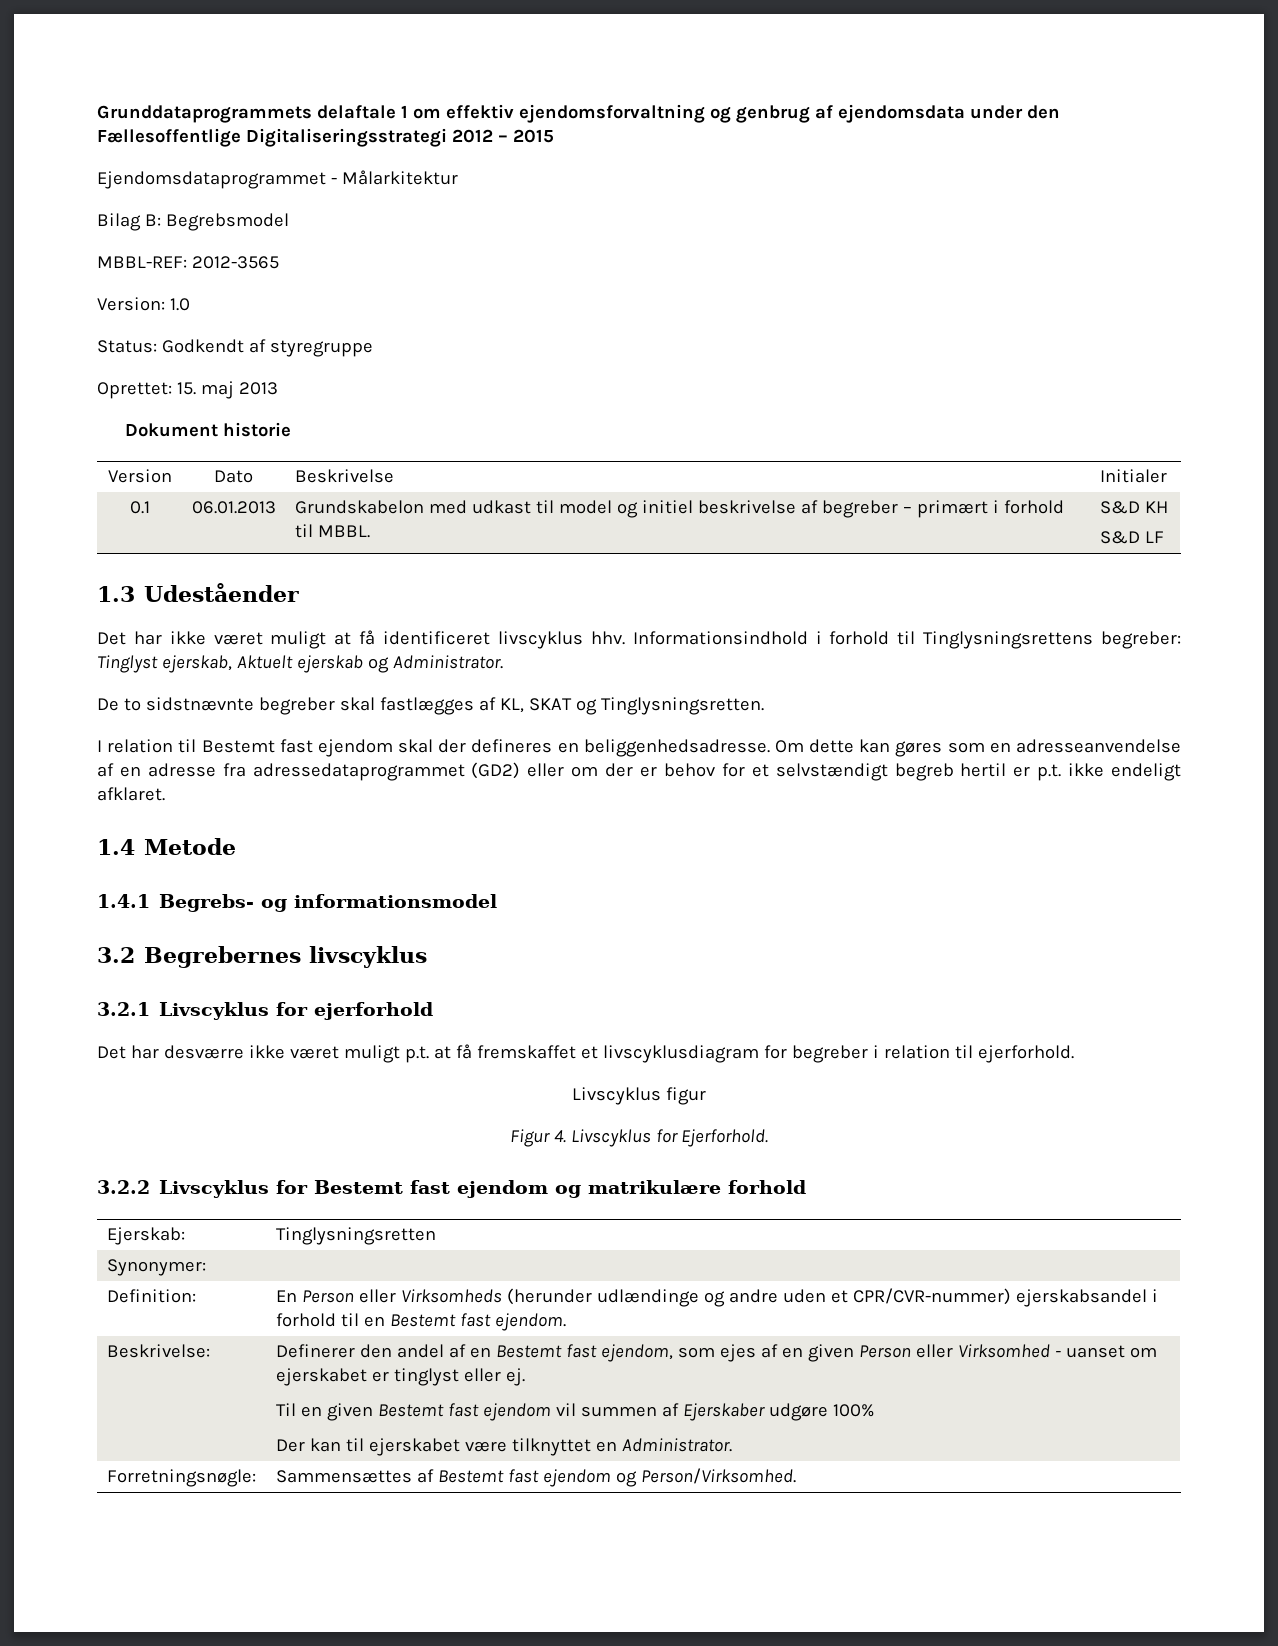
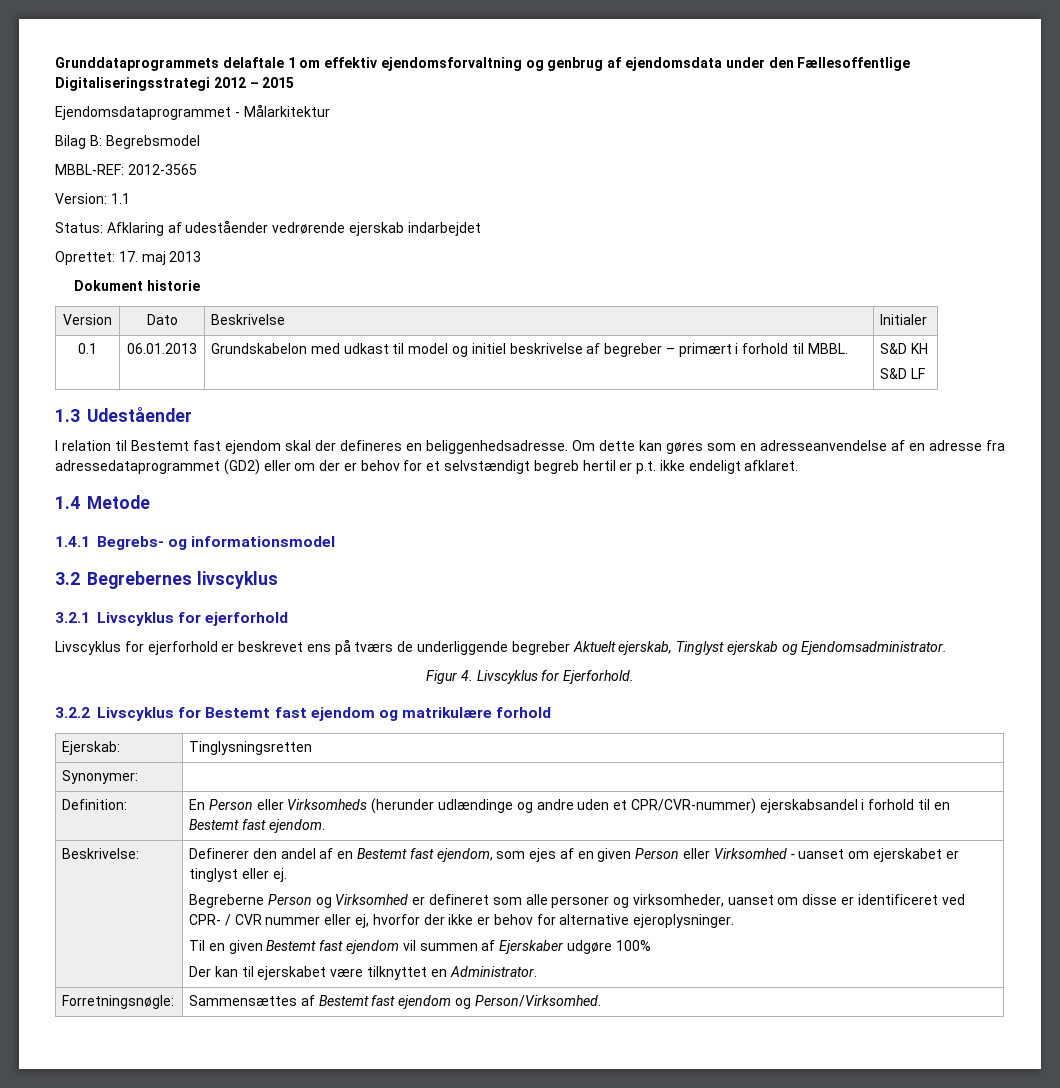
[169,298,190,311] 1.0 -> [110,193,130,204] 1.1
[161,339,373,357] Godkendt af styregruppe -> [106,220,481,236] Afklaring af udeståender vedrørende ejerskab indarbejdet
[176,382,196,395] 15. -> [118,251,138,262] 17.
[97,630,1181,649] [97,655,503,673] [97,697,764,715] // Det har ikke været muligt at få identificeret livscyklus hhv. Informationsindhold i forhold til Tinglysningsrettens begreber: Tinglyst ejerskab, Aktuelt ejerskab og Administrator. // De to sidstnævnte begreber skal fastlægges af KL, SKAT og Tinglysningsretten. -> (192, 414) none
[97,1044,1074,1063] [572,1087,706,1105] Det har desværre ikke været muligt p.t. at få fremskaffet et livscyklusdiagram for begreber i relation til ejerforhold. // Livscyklus figur -> [55,639,948,655] Livscyklus for ejerforhold er beskrevet ens på tværs de underliggende begreber Aktuelt ejerskab, Tinglyst ejerskab og Ejendomsadministrator.
(525, 1377) none -> [189,894,965,908] [189,914,735,928] // Begreberne Person og Virksomhed er defineret som alle personer og virksomheder, uanset om disse er identificeret ved CPR- / CVR nummer eller ej, hvorfor der ikke er behov for alternative ejeroplysninger.

